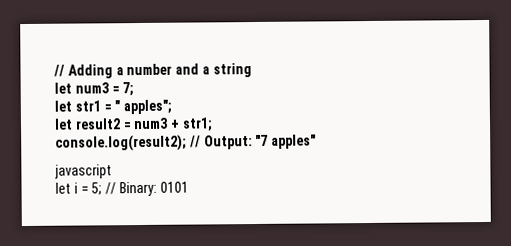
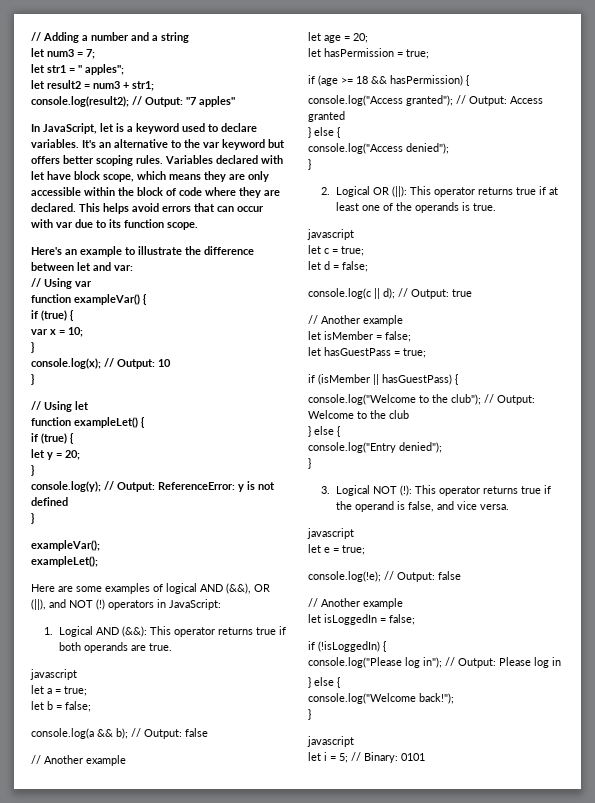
(317, 141) none -> [31,123,257,134] [31,139,285,150] [31,155,283,166] [31,171,269,182] [31,187,280,198] [31,203,264,214] [31,219,198,230] [31,246,254,257] [31,262,133,271] [31,278,92,289] [31,294,147,305] [31,310,74,321] [31,327,83,337] [31,342,35,353] [31,358,171,369] [31,374,35,385] [31,401,89,412] [31,417,145,428] [31,433,74,444] [31,449,80,460] [31,465,35,476] [31,481,275,492] [31,497,68,506] [31,513,35,524] [31,540,100,551] [31,556,98,567] [31,583,270,594] [31,599,221,610] [44,626,286,637] [58,642,172,653] [30,669,77,680] [31,685,87,696] [31,701,91,712] [31,728,208,739] [31,755,126,766] [308,32,368,43] [308,48,429,59] [308,75,469,86] [308,95,543,106] [308,111,345,122] [308,127,340,138] [308,143,449,154] [308,159,311,170] [321,186,558,197] [335,202,496,213] [307,229,354,240] [308,245,364,256] [308,261,368,272] [308,288,472,299] [308,315,403,326] [308,331,411,342] [308,347,426,358] [308,374,458,385] [308,394,535,405] [308,410,409,419] [308,426,340,437] [308,442,442,453] [308,458,311,469] [321,485,551,496] [335,501,509,512] [307,528,354,539] [308,544,365,555] [308,571,461,582] [308,598,403,609] [308,614,415,625] [308,641,386,652] [308,657,561,668] [308,677,340,688] [308,693,454,704] [308,709,311,720] // In JavaScript, let is a keyword used to declare variables. It's an alternative to the var keyword but offers better scoping rules. Variables declared with let have block scope, which means they are only accessible within the block of code where they are declared. This helps avoid errors that can occur with var due to its function scope. // Here's an example to illustrate the difference between let and var: // // Using var // function exampleVar() { // if (true) { // var x = 10; // } // console.log(x); // Output: 10 // } // // Using let // function exampleLet() { // if (true) { // let y = 20; // } // console.log(y); // Output: ReferenceError: y is not defined // } // exampleVar(); // exampleLet(); // Here are some examples of logical AND (&&), OR (||), and NOT (!) operators in JavaScript: // 1. Logical AND (&&): This operator returns true if both operands are true. // javascript // let a = true; // let b = false; // console.log(a && b); // Output: false // // Another example // let age = 20; // let hasPermission = true; // if (age >= 18 && hasPermission) { // console.log("Access granted"); // Output: Access granted // } else { // console.log("Access denied"); // } // 2. Logical OR (||): This operator returns true if at least one of the operands is true. // javascript // let c = true; // let d = false; // console.log(c || d); // Output: true // // Another example // let isMember = false; // let hasGuestPass = true; // if (isMember || hasGuestPass) { // console.log("Welcome to the club"); // Output: Welcome to the club // } else { // console.log("Entry denied"); // } // 3. Logical NOT (!): This operator returns true if the operand is false, and vice versa. // javascript // let e = true; // console.log(!e); // Output: false // // Another example // let isLoggedIn = false; // if (!isLoggedIn) { // console.log("Please log in"); // Output: Please log in // } else { // console.log("Welcome back!"); // }

